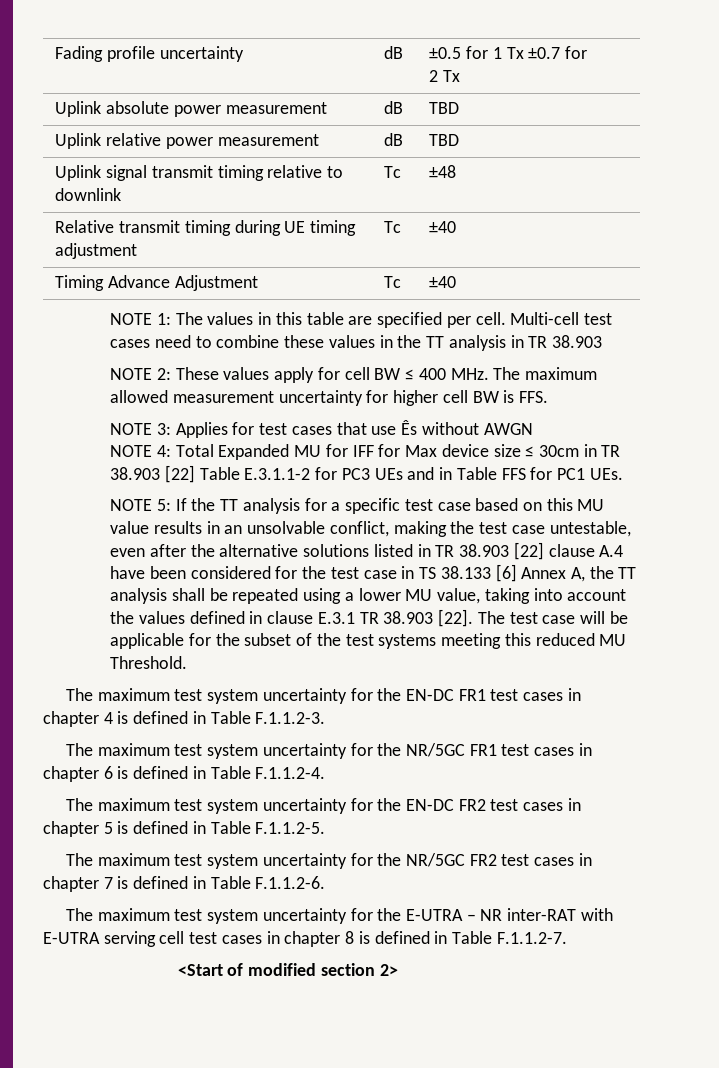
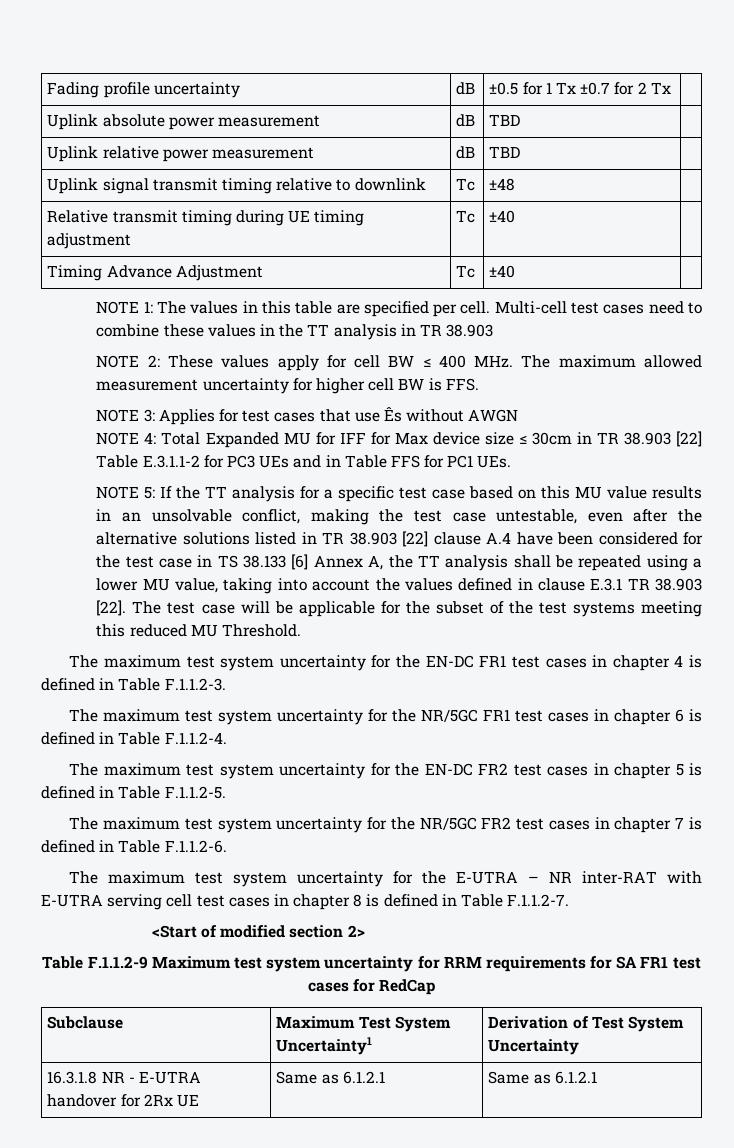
(398, 970) none -> [42,956,701,972] [307,979,436,995] [47,1016,124,1029] [276,1016,451,1032] [276,1037,373,1055] [488,1016,685,1032] [488,1039,580,1055] [47,1071,202,1084] [47,1094,200,1107] [276,1071,385,1084] [488,1071,597,1084] // Table F.1.1.2-9 Maximum test system uncertainty for RRM requirements for SA FR1 test cases for RedCap // Subclause | Maximum Test System Uncertainty1 | Derivation of Test System Uncertainty // 16.3.1.8 NR - E-UTRA handover for 2Rx UE | Same as 6.1.2.1 | Same as 6.1.2.1

